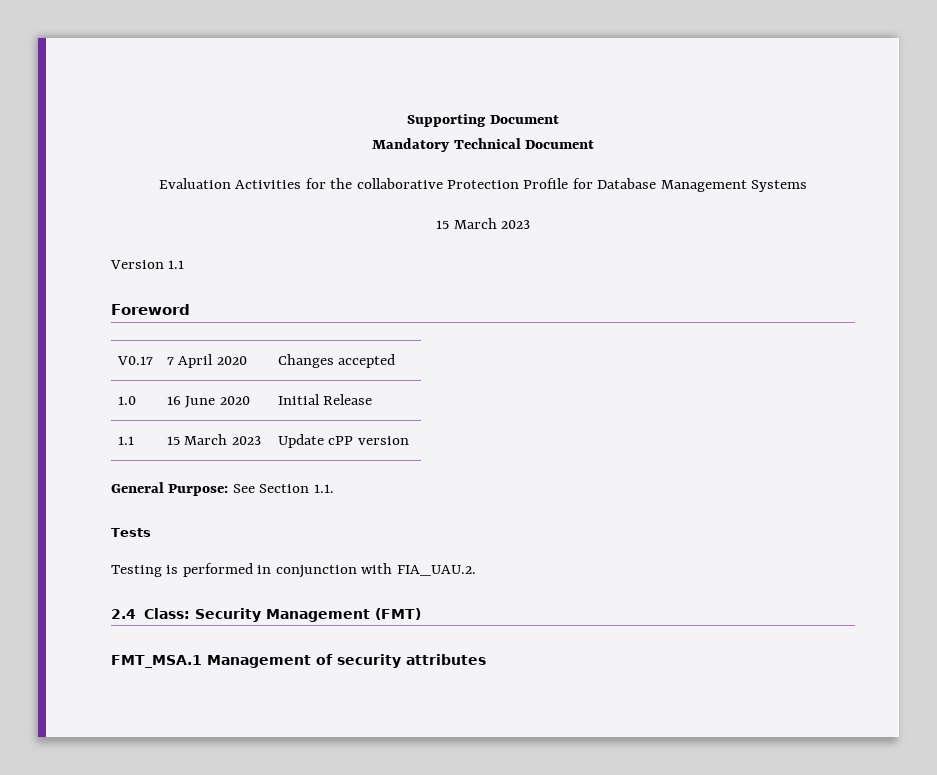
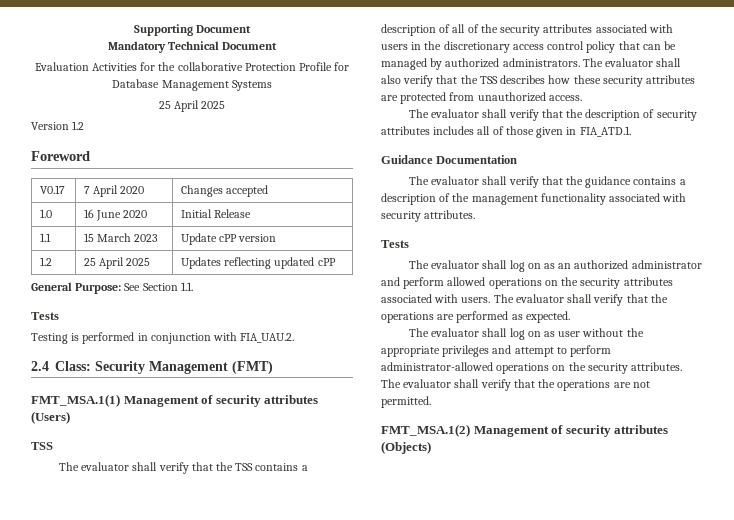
[436,218,530,229] 15 March 2023 -> [158,100,226,112] 25 April 2025
[168,260,185,269] 1.1 -> [72,121,85,130] 1.2
(409, 440) none -> [39,257,52,266] [83,257,151,269] [180,257,336,269] // 1.2 | 25 April 2025 | Updates reflecting updated cPP
[111,654,486,668] FMT_MSA.1 Management of security attributes -> [31,394,319,407] [31,411,70,424] [31,442,53,450] [58,462,308,474] [381,24,673,36] [381,41,677,53] [381,58,682,70] [381,75,696,87] [381,92,582,104] [408,109,697,121] [381,126,631,138] [381,155,518,164] [408,176,686,188] [381,193,687,205] [381,210,476,222] [381,240,409,248] [408,260,702,272] [381,277,673,289] [381,294,668,306] [381,311,570,323] [408,328,644,340] [381,345,612,357] [381,362,683,374] [381,379,650,391] [381,396,431,408] [381,424,669,437] [381,441,431,454] FMT_MSA.1(1) Management of security attributes (Users) // TSS // The evaluator shall verify that the TSS contains a description of all of the security attributes associated with users in the discretionary access control policy that can be managed by authorized administrators. The evaluator shall also verify that the TSS describes how these security attributes are protected from unauthorized access. // The evaluator shall verify that the description of security attributes includes all of those given in FIA_ATD.1. // Guidance Documentation // The evaluator shall verify that the guidance contains a description of the management functionality associated with security attributes. // Tests // The evaluator shall log on as an authorized administrator and perform allowed operations on the security attributes associated with users. The evaluator shall verify that the operations are performed as expected. // The evaluator shall log on as user without the appropriate privileges and attempt to perform administrator-allowed operations on the security attributes. The evaluator shall verify that the operations are not permitted. // FMT_MSA.1(2) Management of security attributes (Objects)

